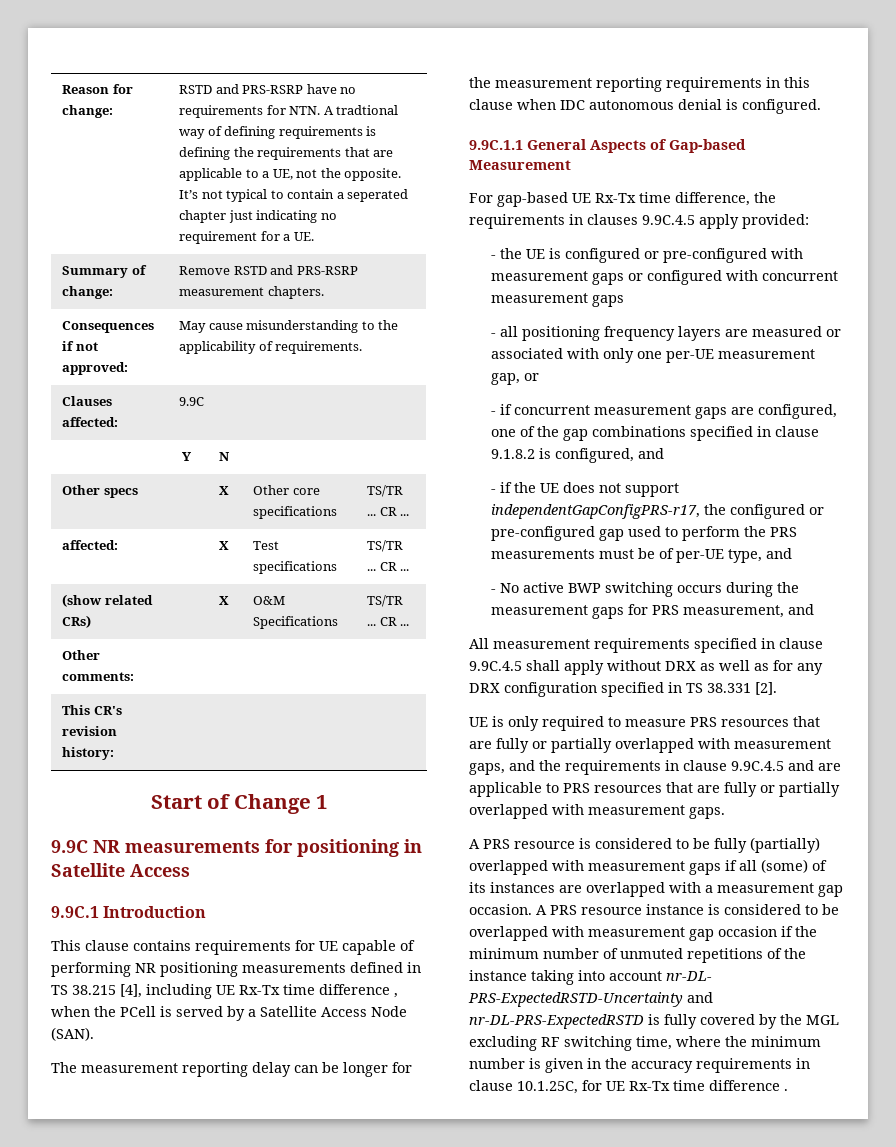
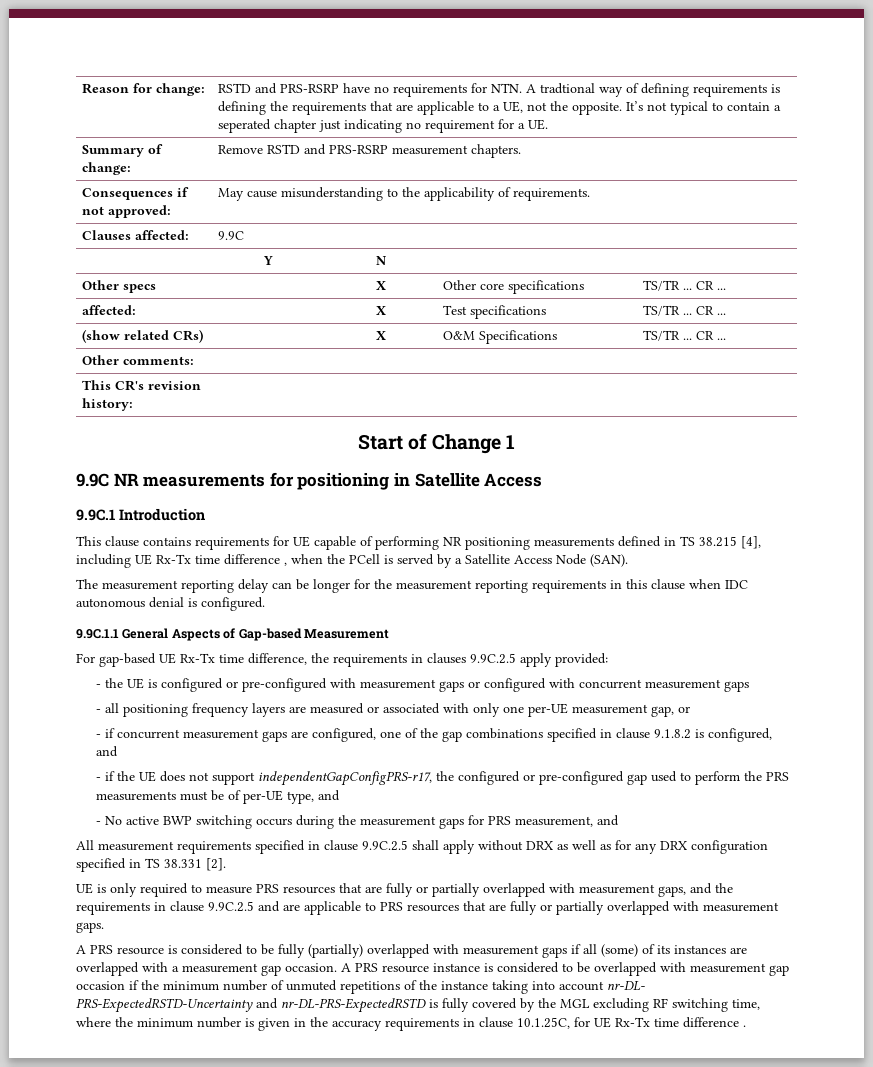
[642,215,695,225] 9.9C.4.5 -> [470,653,516,664] 9.9C.2.5
[469,661,522,671] 9.9C.4.5 -> [362,840,408,851] 9.9C.2.5
[731,761,784,771] 9.9C.4.5 -> [208,901,254,912] 9.9C.2.5

